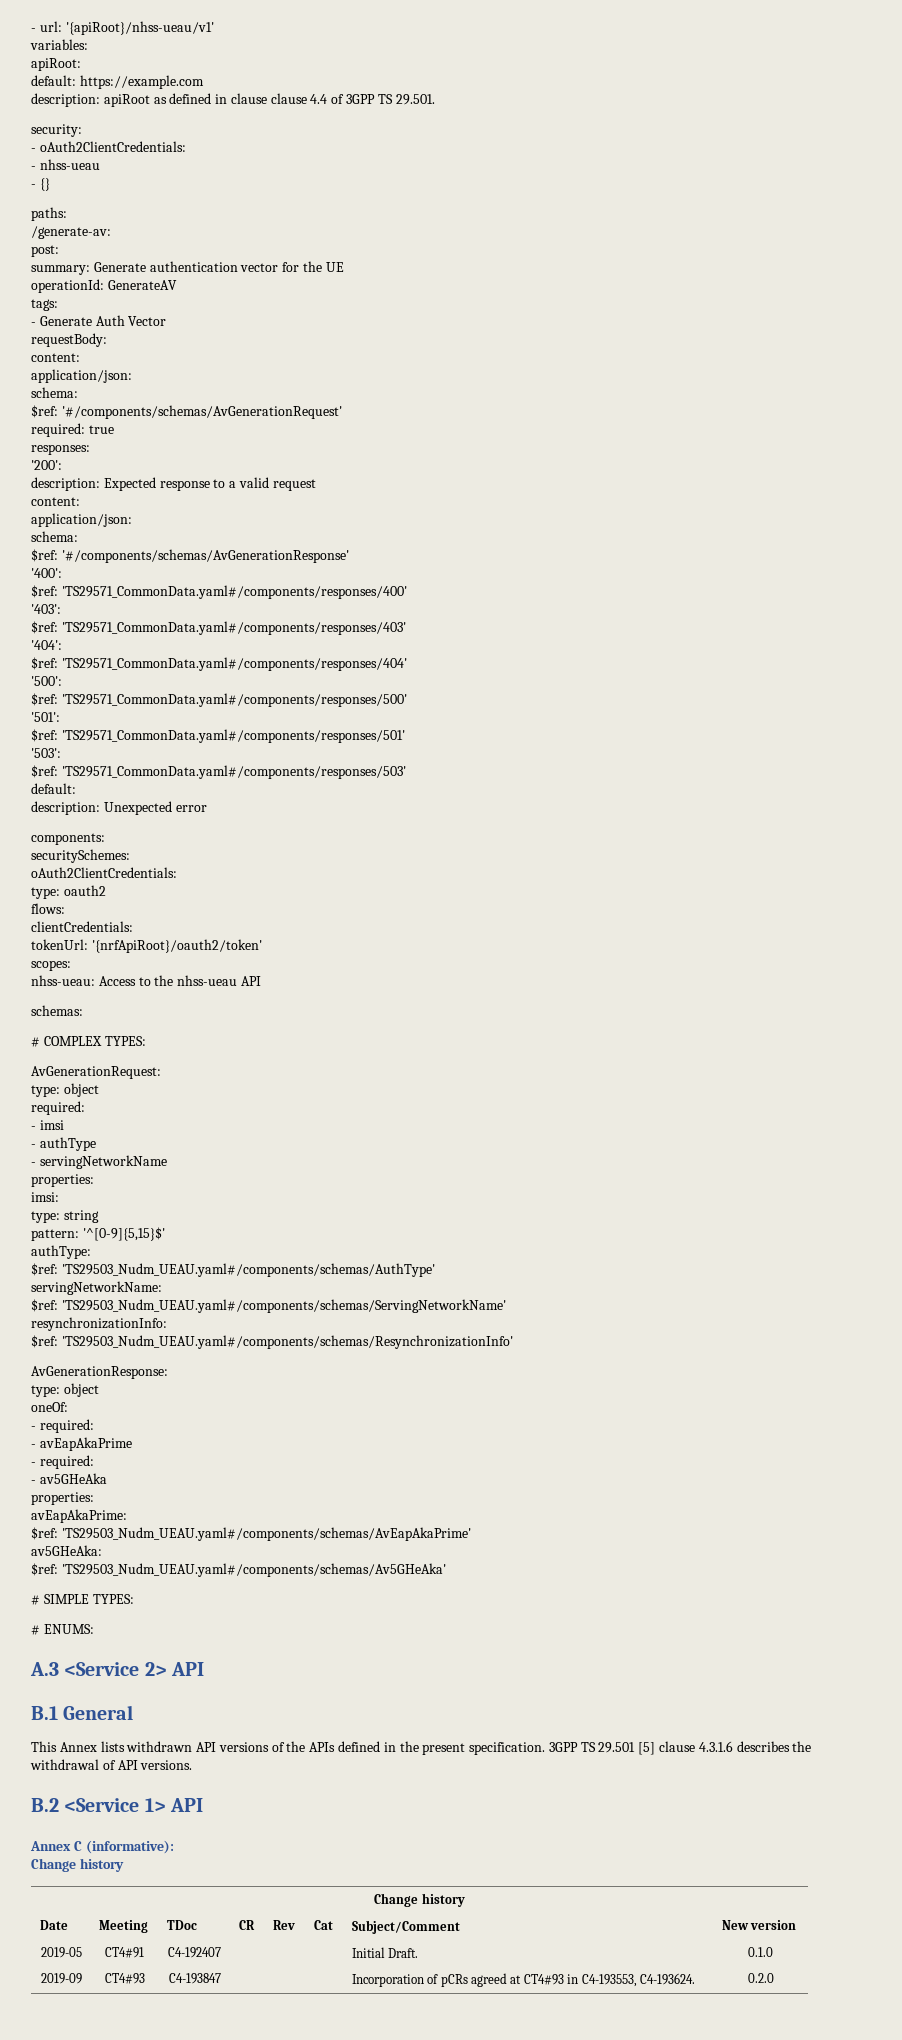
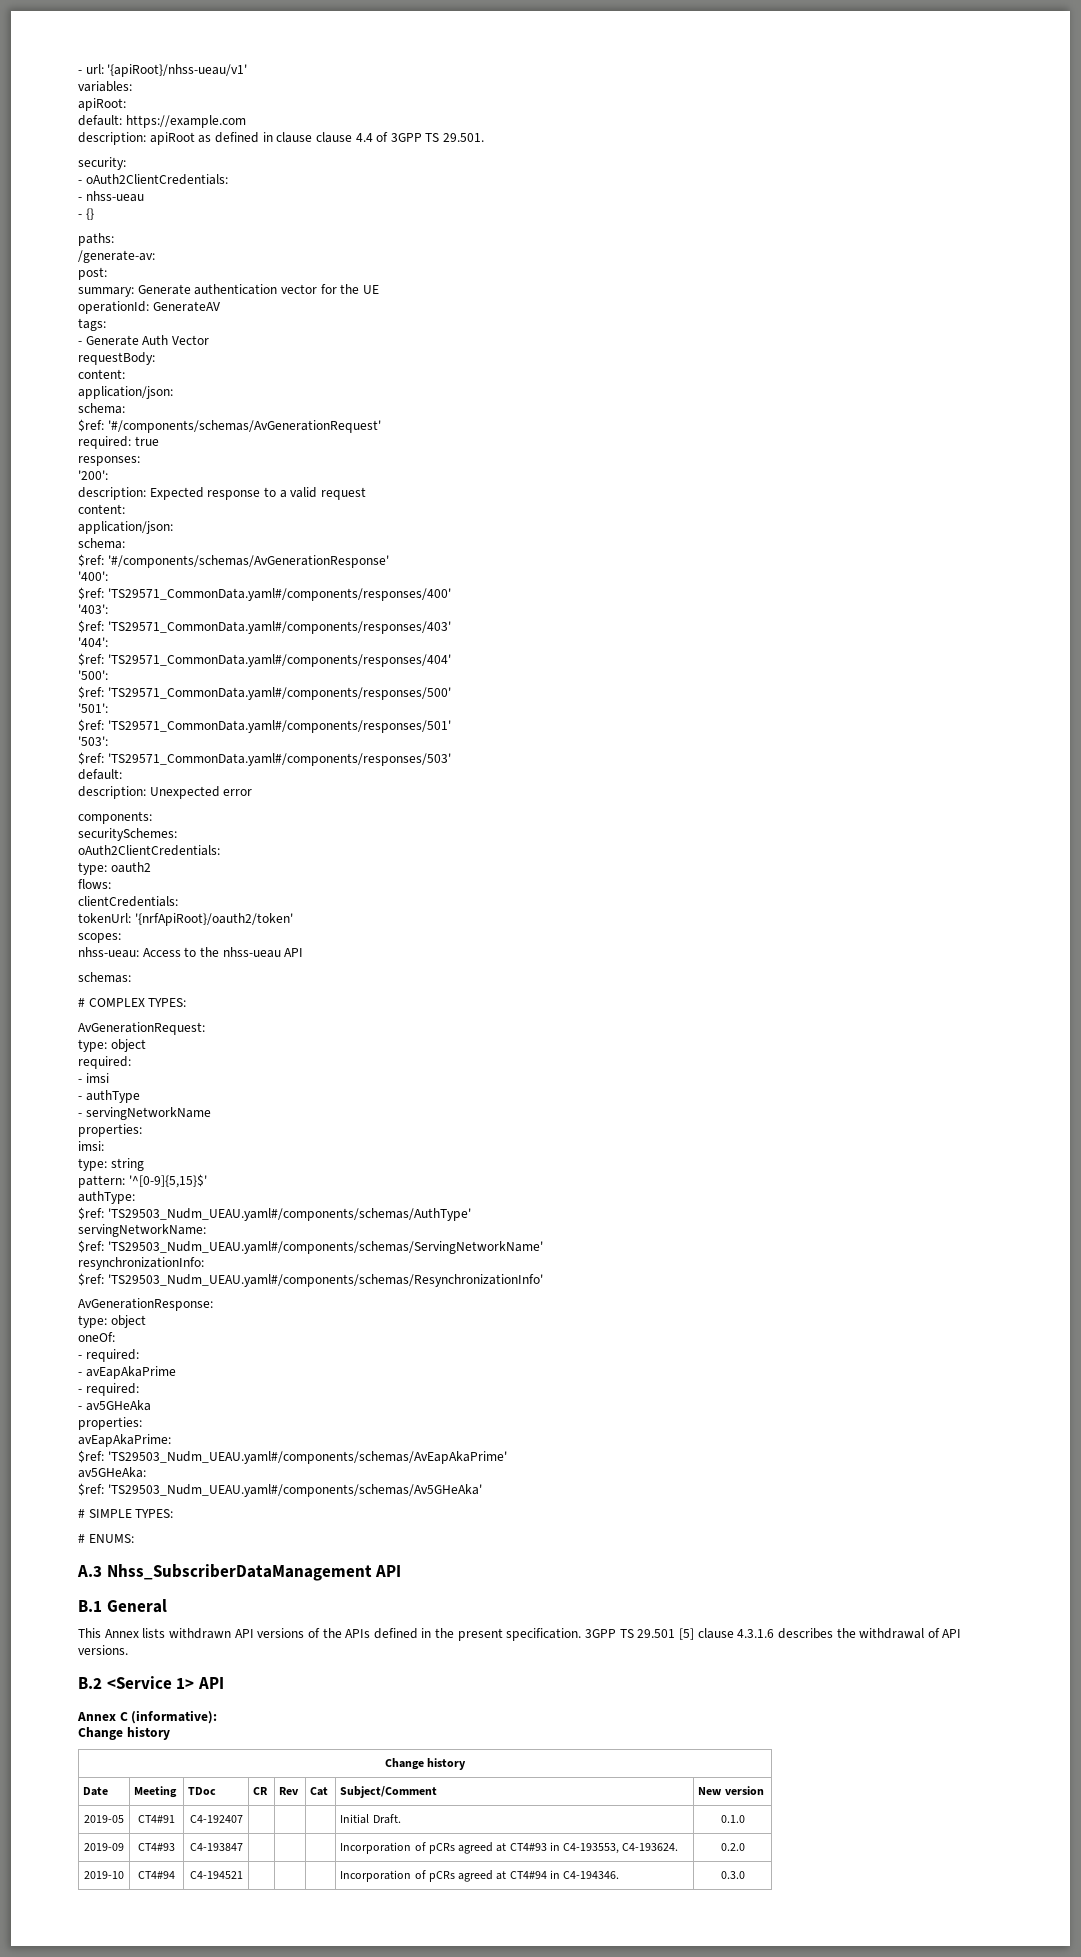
[64,1662,167,1676] <Service 2> -> [106,1564,372,1581] Nhss_SubscriberDataManagement
(774, 1978) none -> [84,1871,124,1879] [138,1871,175,1879] [189,1871,243,1879] [340,1870,620,1882] [720,1871,745,1879] // 2019-10 | CT4#94 | C4-194521 | | | | Incorporation of pCRs agreed at CT4#94 in C4-194346. | 0.3.0

